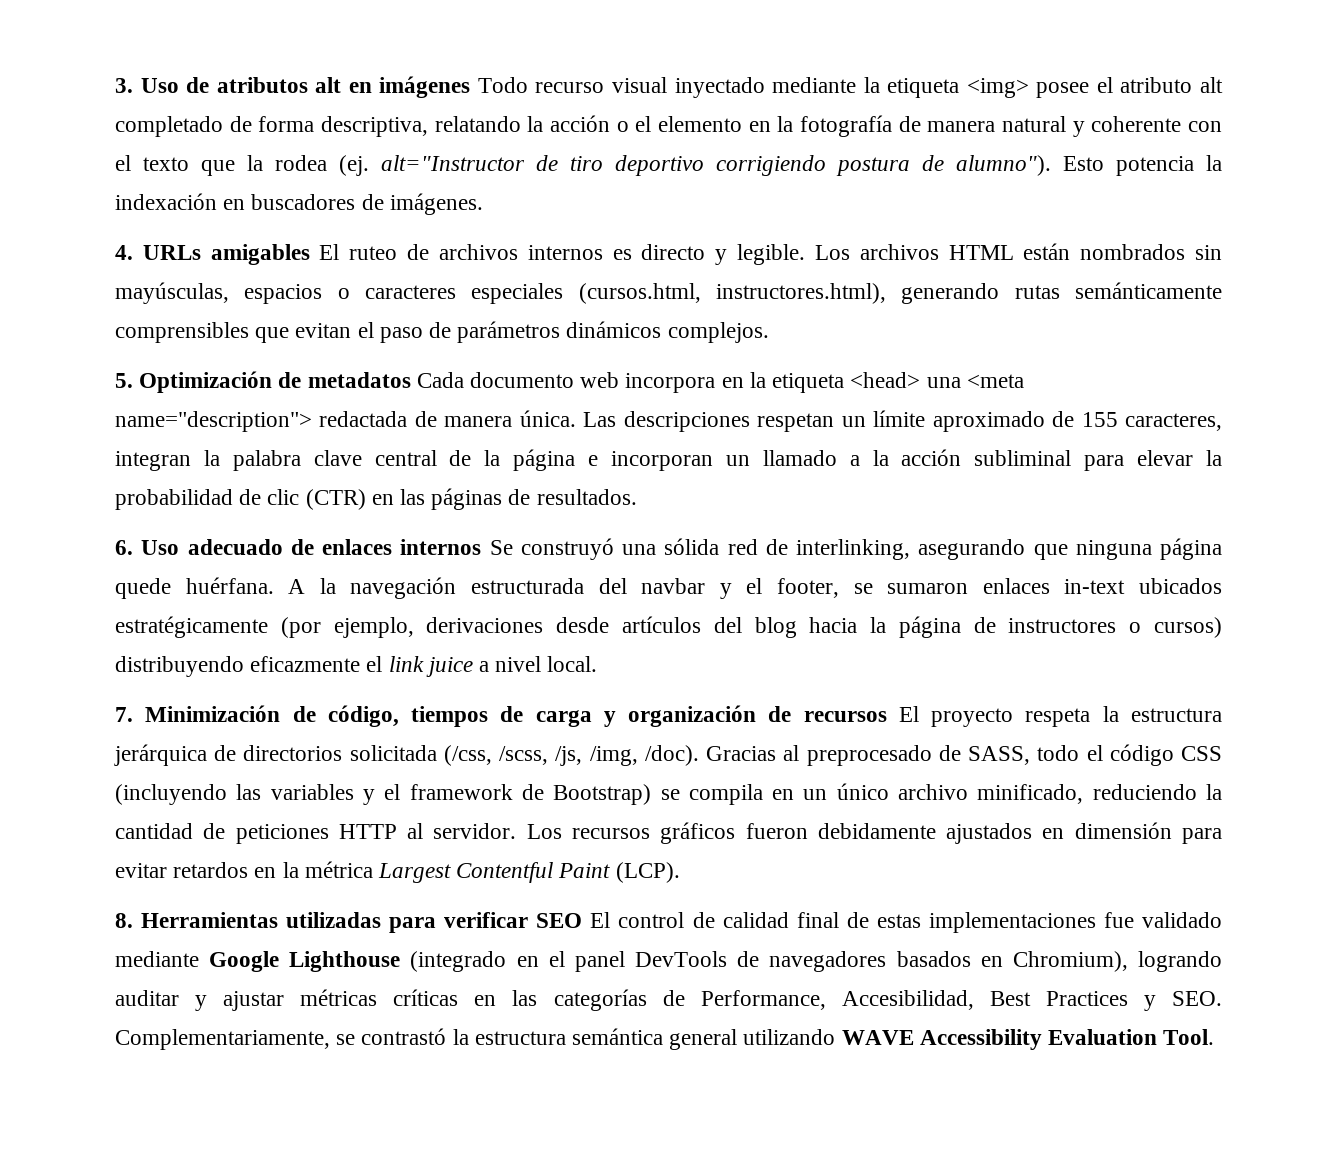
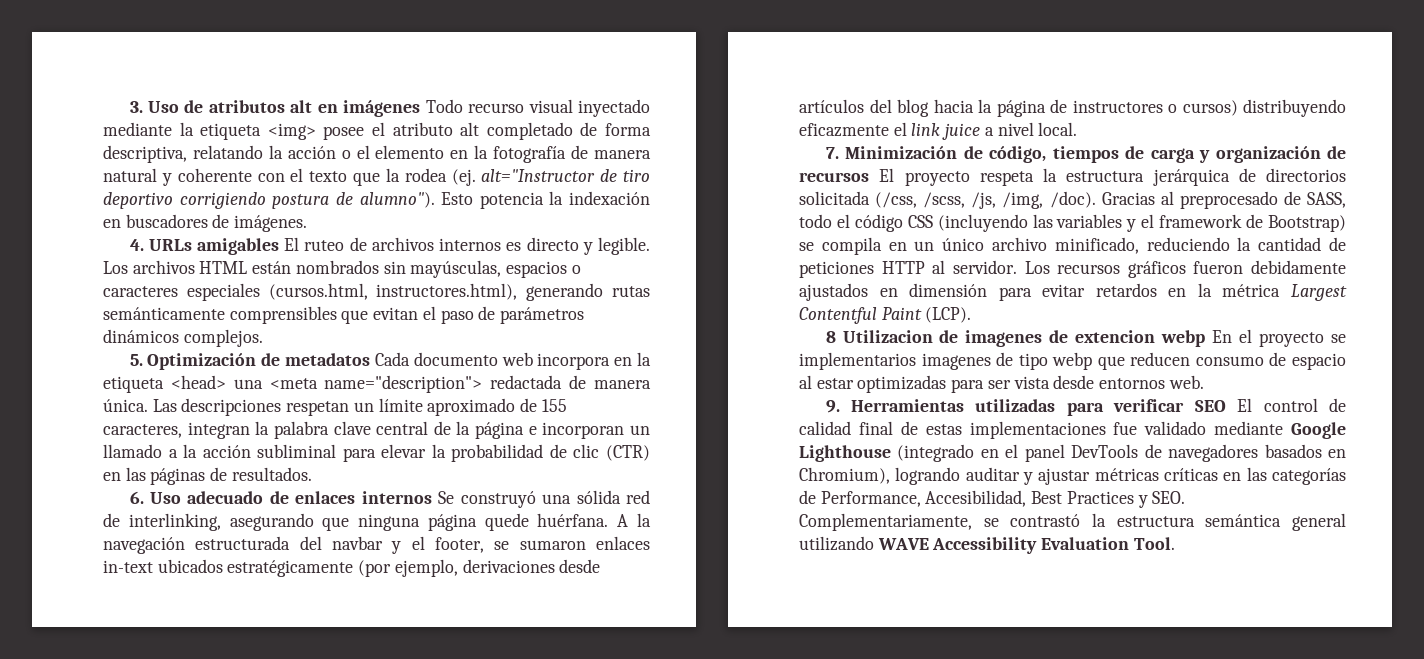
[115,913,133,928] 8. -> [825,329,1346,347] [799,352,1346,370] [799,375,1204,393] [825,400,840,413] 8 Utilizacion de imagenes de extencion webp En el proyecto se implementarios imagenes de tipo webp que reducen consumo de espacio al estar optimizadas para ser vista desde entornos web. // 9.

